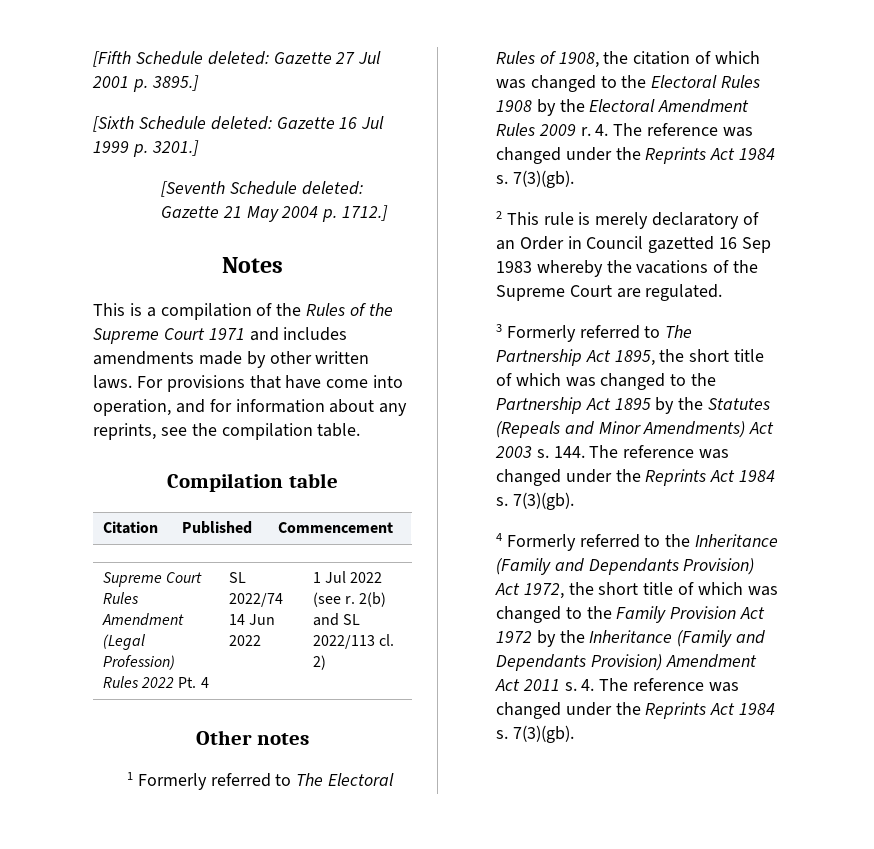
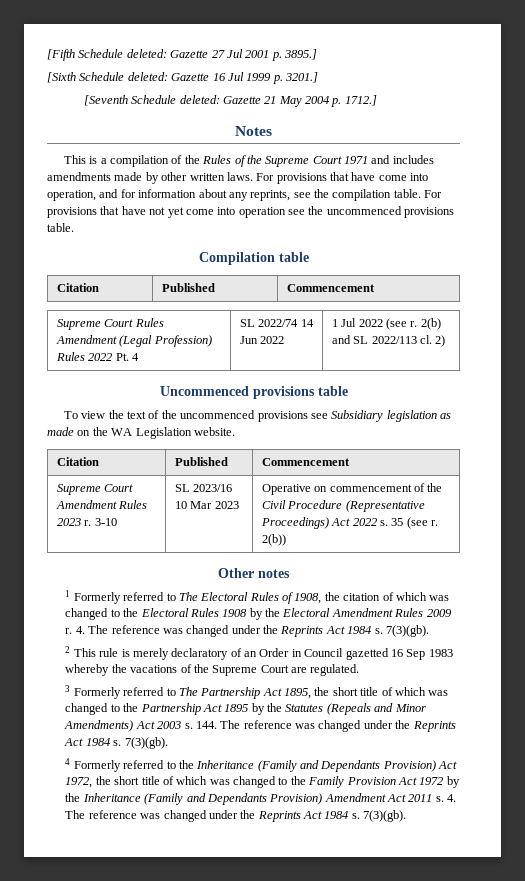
(361, 430) none -> [424,190,443,198] [47,206,455,218] [47,223,74,232] For provisions that have not yet come into operation see the uncommenced provisions table.
(326, 662) none -> [159,386,348,399] [63,410,452,422] [47,427,235,439] [56,457,99,466] [174,457,228,466] [261,458,350,466] [56,484,134,495] [55,500,148,509] [56,518,117,526] [174,484,233,492] [174,501,239,509] [261,483,443,495] [261,500,425,512] [260,517,439,529] [261,534,286,546] // Uncommenced provisions table // To view the text of the uncommenced provisions see Subsidiary legislation as made on the WA Legislation website. // Citation | Published | Commencement // Supreme Court Amendment Rules 2023 r. 3-10 | SL 2023/16 10 Mar 2023 | Operative on commencement of the Civil Procedure (Representative Proceedings) Act 2022 s. 35 (see r. 2(b))

